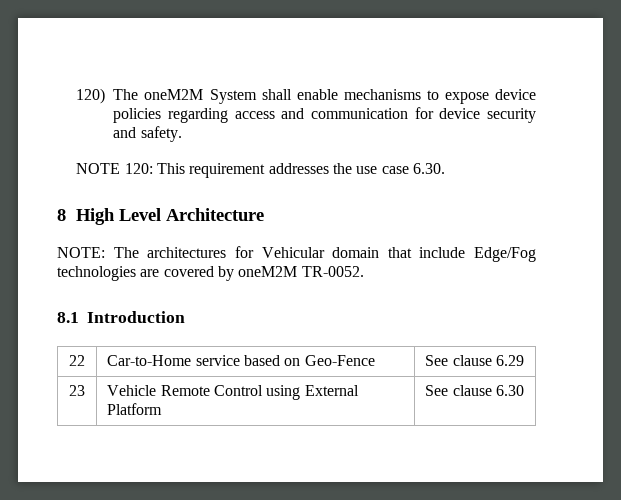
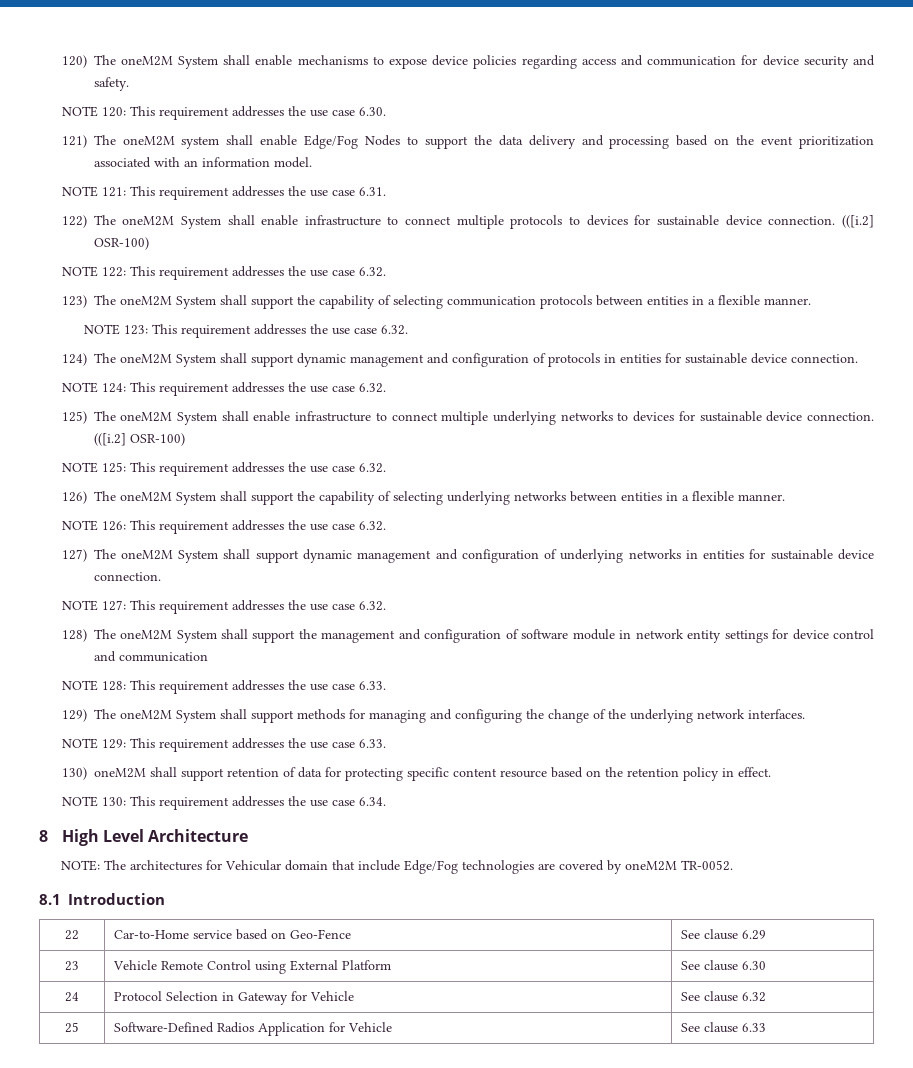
(445, 168) none -> [61,135,875,149] [93,157,312,168] [61,186,386,200] [61,215,874,229] [93,237,149,250] [61,266,386,280] [61,295,811,309] [84,324,409,338] [61,353,858,367] [61,382,386,396] [61,411,874,425] [93,433,185,446] [61,462,386,476] [61,491,785,505] [61,520,386,534] [61,549,874,563] [93,572,161,581] [61,600,386,614] [61,629,874,643] [93,651,208,662] [61,680,386,694] [61,709,805,723] [61,738,386,752] [61,767,771,781] [61,796,386,810] // 121) The oneM2M system shall enable Edge/Fog Nodes to support the data delivery and processing based on the event prioritization associated with an information model. // NOTE 121: This requirement addresses the use case 6.31. // 122) The oneM2M System shall enable infrastructure to connect multiple protocols to devices for sustainable device connection. (([i.2] OSR-100) // NOTE 122: This requirement addresses the use case 6.32. // 123) The oneM2M System shall support the capability of selecting communication protocols between entities in a flexible manner. // NOTE 123: This requirement addresses the use case 6.32. // 124) The oneM2M System shall support dynamic management and configuration of protocols in entities for sustainable device connection. // NOTE 124: This requirement addresses the use case 6.32. // 125) The oneM2M System shall enable infrastructure to connect multiple underlying networks to devices for sustainable device connection. (([i.2] OSR-100) // NOTE 125: This requirement addresses the use case 6.32. // 126) The oneM2M System shall support the capability of selecting underlying networks between entities in a flexible manner. // NOTE 126: This requirement addresses the use case 6.32. // 127) The oneM2M System shall support dynamic management and configuration of underlying networks in entities for sustainable device connection. // NOTE 127: This requirement addresses the use case 6.32. // 128) The oneM2M System shall support the management and configuration of software module in network entity settings for device control and communication // NOTE 128: This requirement addresses the use case 6.33. // 129) The oneM2M System shall support methods for managing and configuring the change of the underlying network interfaces. // NOTE 129: This requirement addresses the use case 6.33. // 130) oneM2M shall support retention of data for protecting specific content resource based on the retention policy in effect. // NOTE 130: This requirement addresses the use case 6.34.
(525, 390) none -> [65,992,79,1002] [113,991,354,1005] [680,991,766,1002] [65,1022,79,1033] [113,1022,392,1036] [680,1022,766,1033] // 24 | Protocol Selection in Gateway for Vehicle | See clause 6.32 // 25 | Software-Defined Radios Application for Vehicle | See clause 6.33

